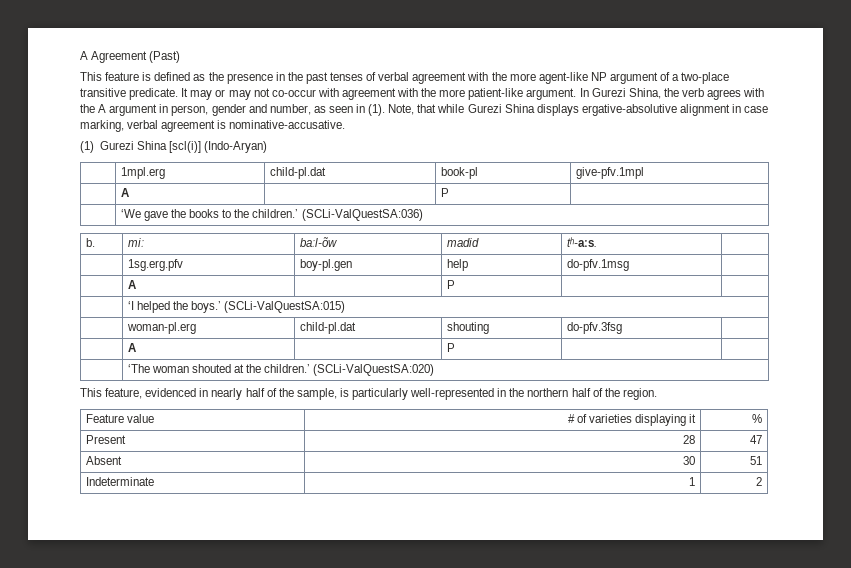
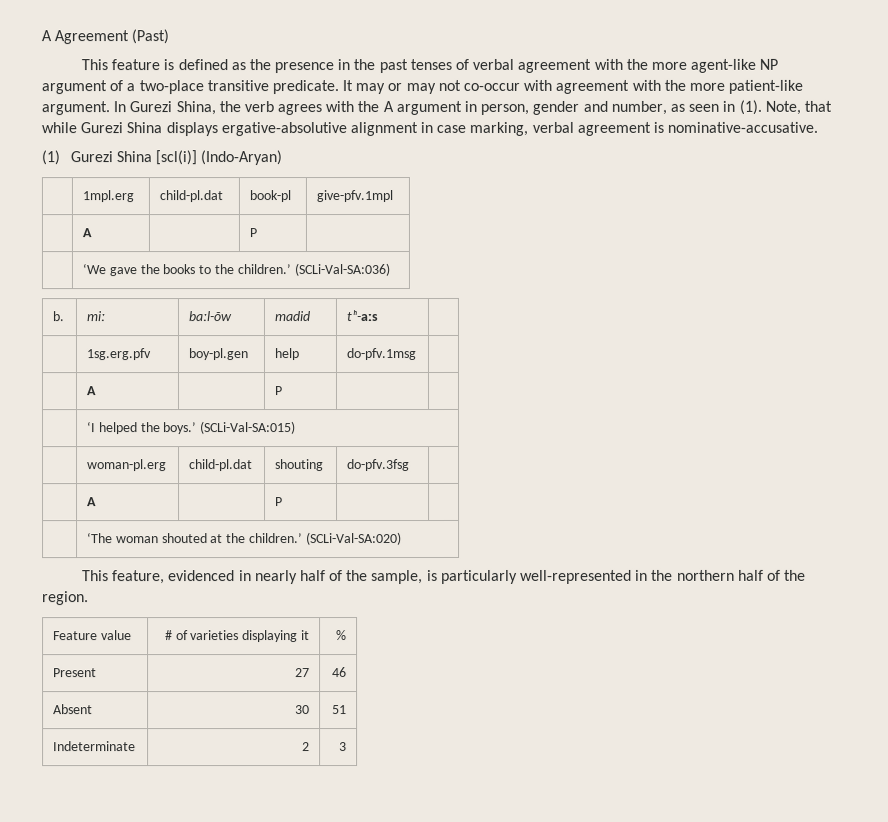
[301,209,423,221] (SCLi-ValQuestSA:036) -> [293,263,390,277] (SCLi-Val-SA:036)
[566,237,597,247] tʰ-aːs. -> [346,310,379,322] tʰ-aːs
[224,301,346,313] (SCLi-ValQuestSA:015) -> [200,421,297,435] (SCLi-Val-SA:015)
[313,364,435,376] (SCLi-ValQuestSA:020) -> [305,532,402,546] (SCLi-Val-SA:020)
[683,435,696,444] [750,435,763,444] 28 | 47 -> [294,668,310,678] [331,667,347,678] 27 | 46
[689,477,696,486] [756,477,763,486] 1 | 2 -> [301,742,310,752] [338,742,347,752] 2 | 3

